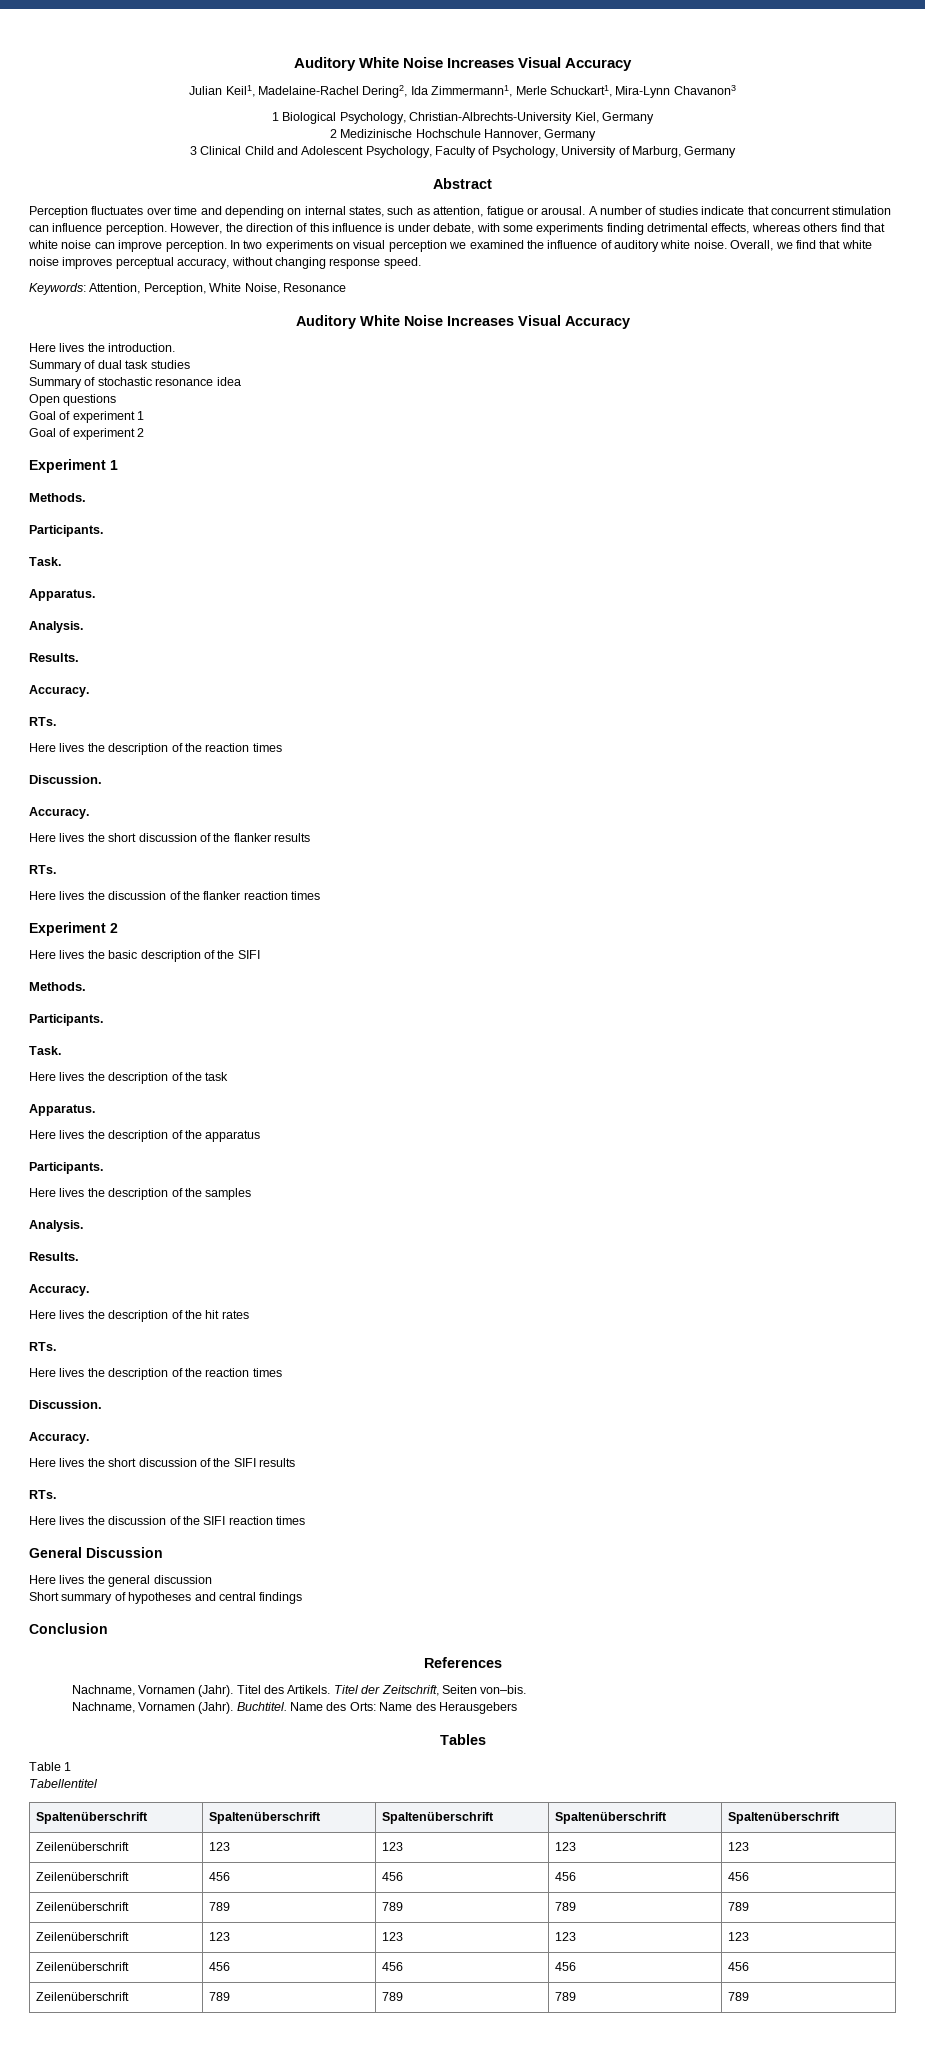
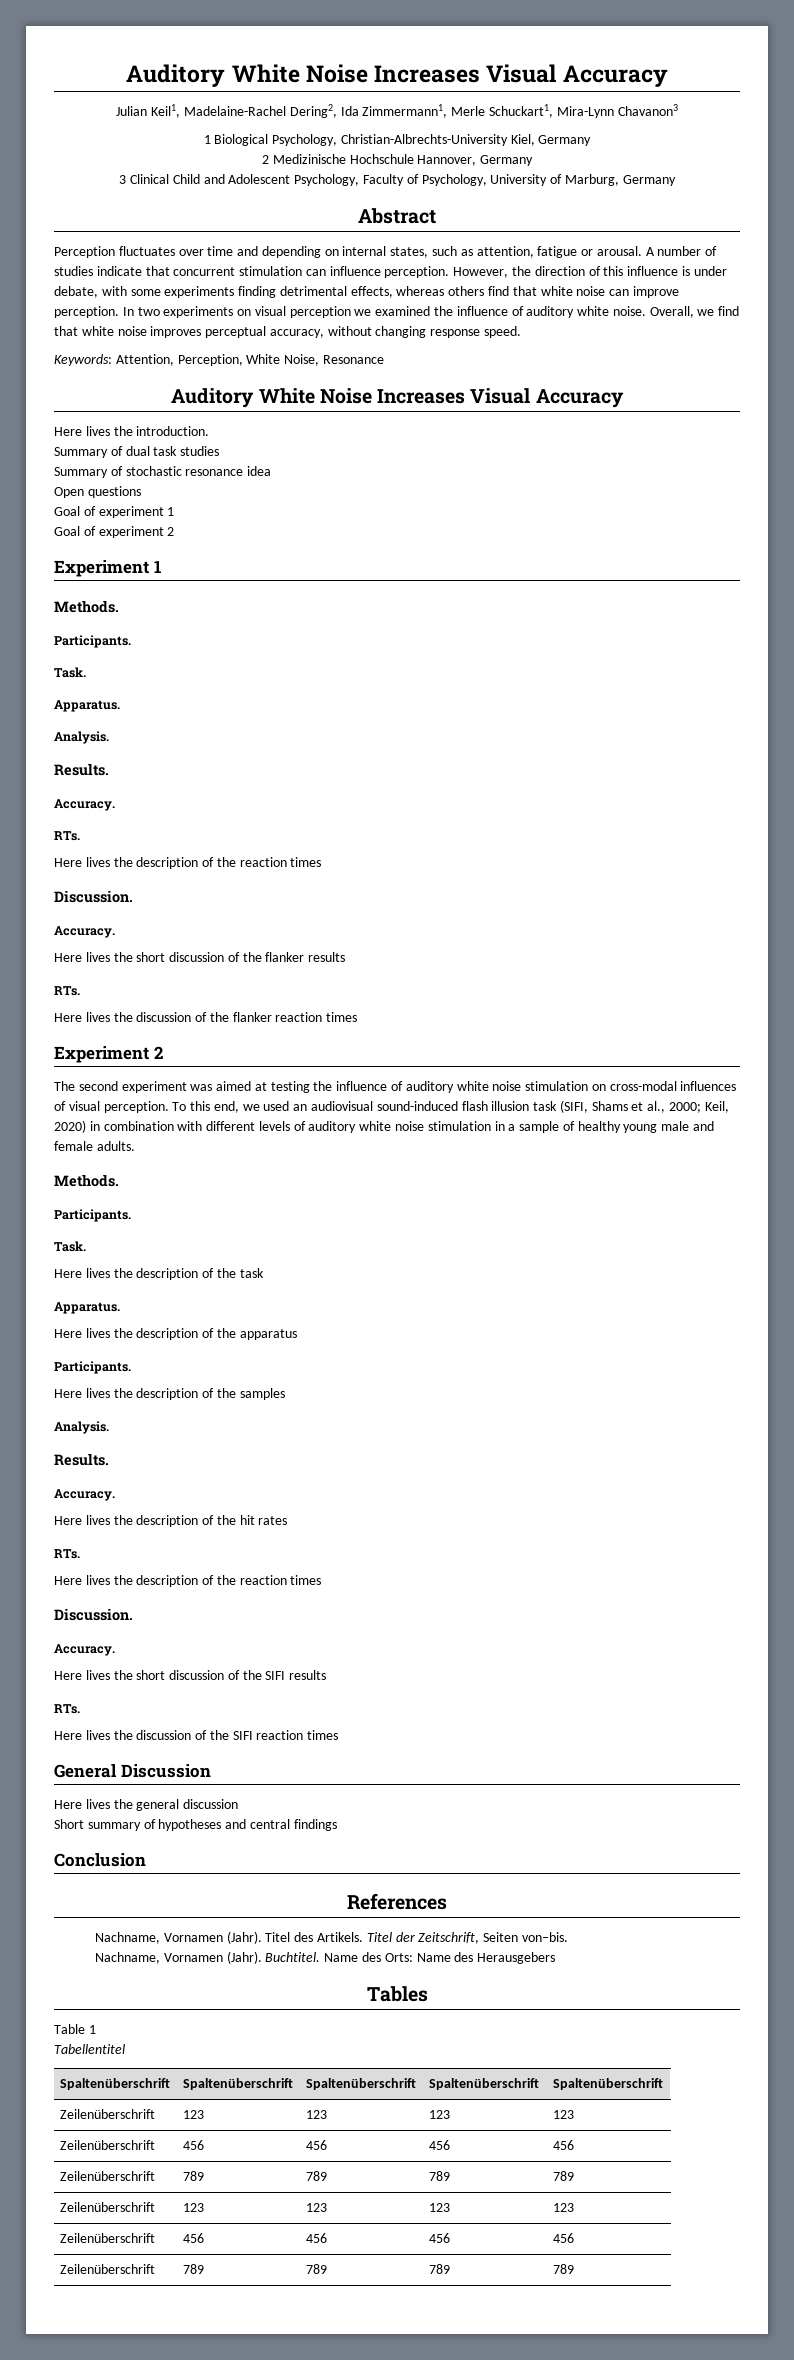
[29,950,260,962] Here lives the basic description of the SIFI -> [54,1081,737,1093] [54,1100,729,1113] [54,1120,715,1133] [54,1141,135,1151] The second experiment was aimed at testing the influence of auditory white noise stimulation on cross-modal influences of visual perception. To this end, we used an audiovisual sound-induced flash illusion task (SIFI, Shams et al., 2000; Keil, 2020) in combination with different levels of auditory white noise stimulation in a sample of healthy young male and female adults.

